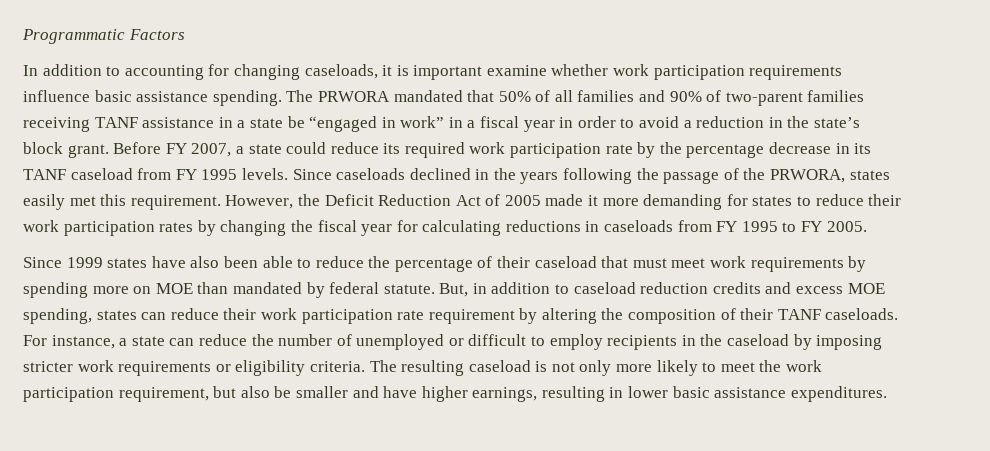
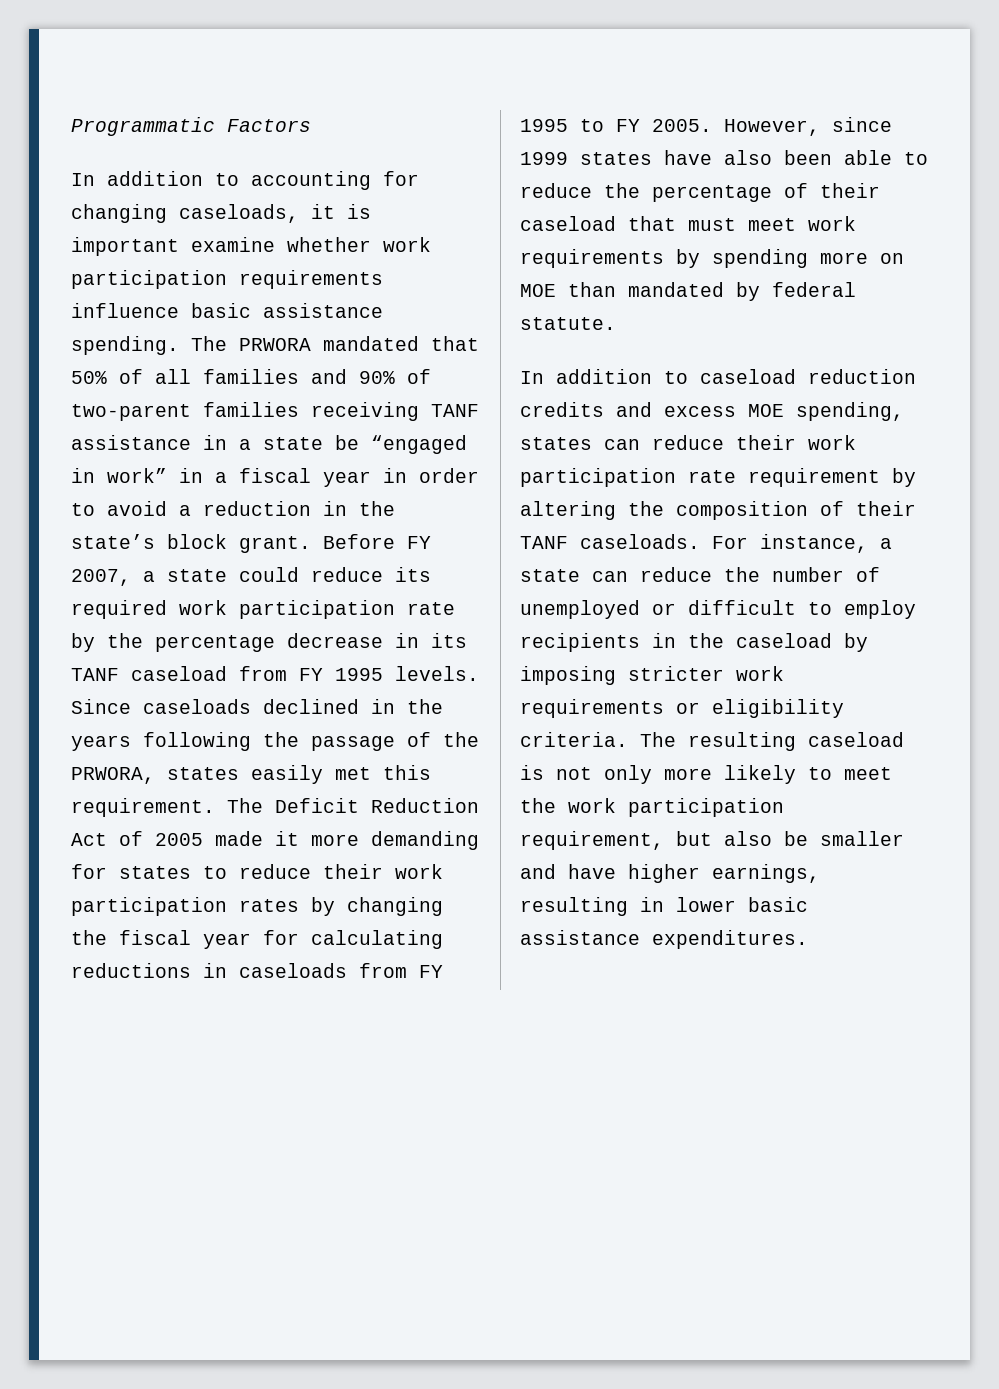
[225,194,320,209] However, the -> [227,798,263,813] The
[23,257,62,268] // Since -> [724,117,892,136] However, since
[439,283,487,297] But, in -> [520,371,544,384] // In

